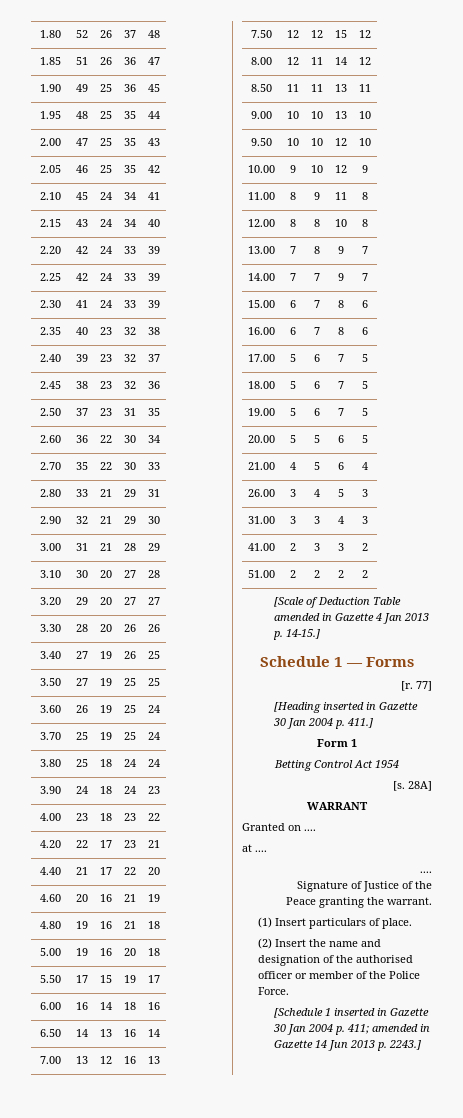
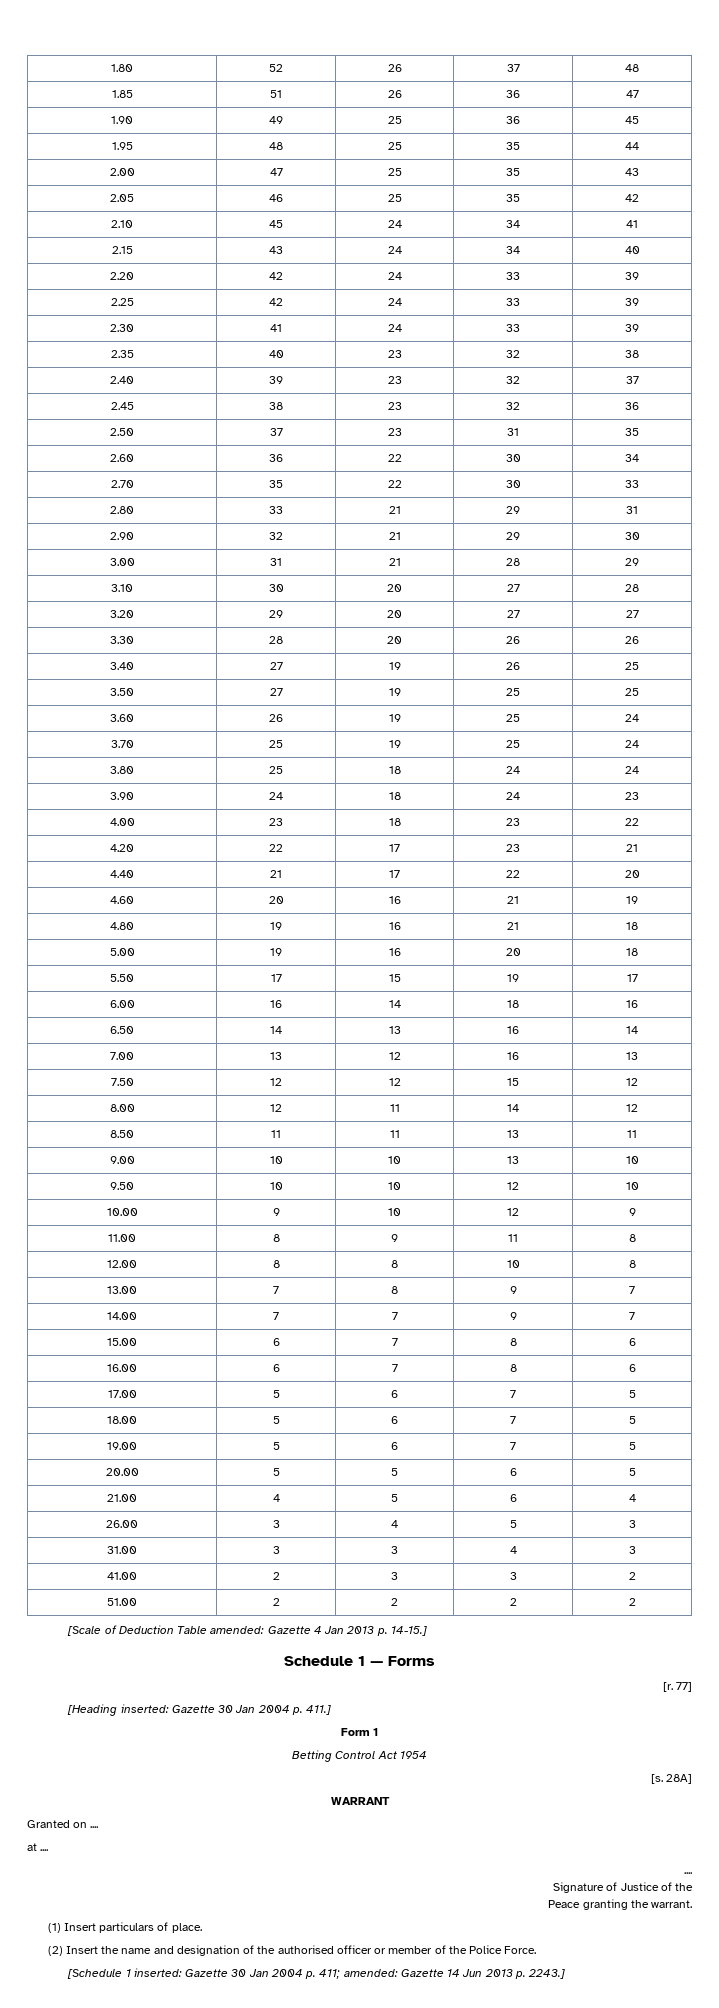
[274,613,333,621] amended in -> [210,1626,265,1634] amended:
[323,702,377,710] inserted in -> [120,1704,169,1713] inserted:
[334,1008,388,1016] inserted in -> [133,1968,182,1977] inserted:
[372,1024,431,1032] amended in -> [343,1969,398,1977] amended:

